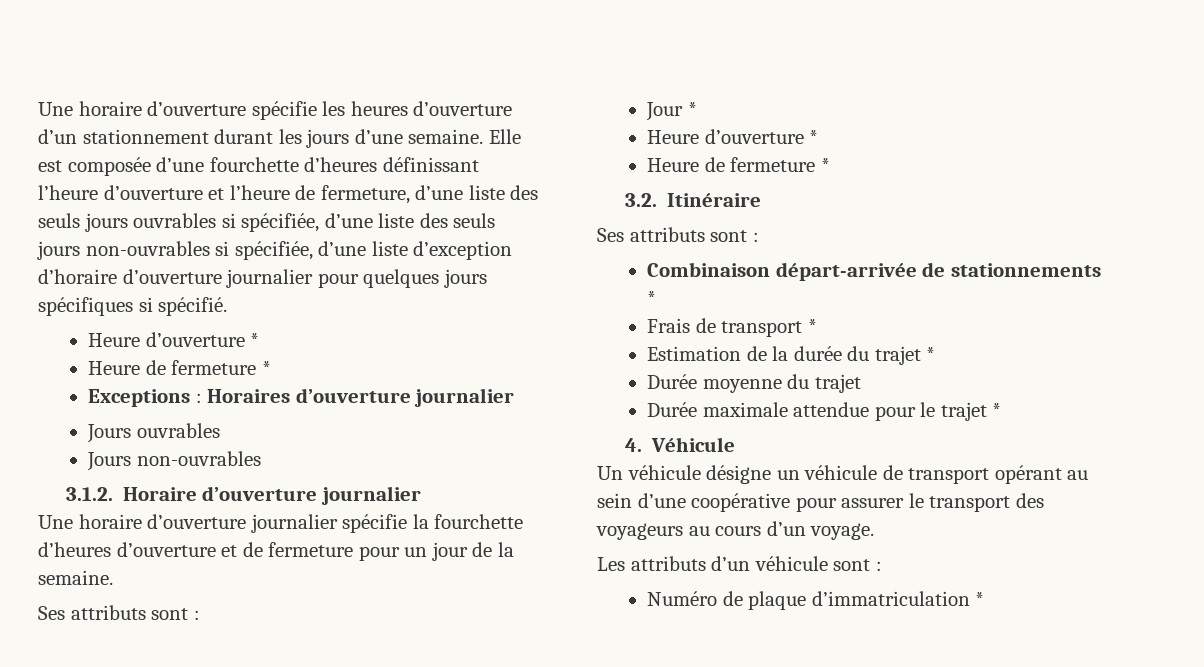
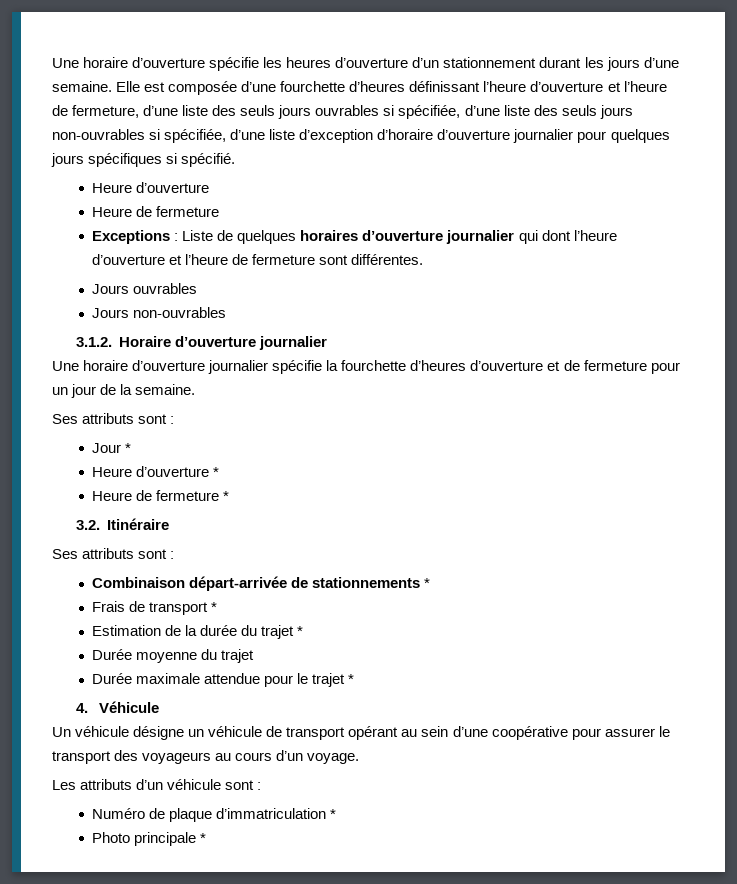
[250,333,260,347] [88,360,271,375] * // Heure de fermeture * -> [92,206,220,217] // Heure de fermeture
[207,388,515,407] Horaires d’ouverture journalier -> [182,230,617,244] [92,254,424,265] Liste de quelques horaires d’ouverture journalier qui dont l’heure d’ouverture et l’heure de fermeture sont différentes.
(985, 599) none -> [92,832,207,846] // Photo principale *

